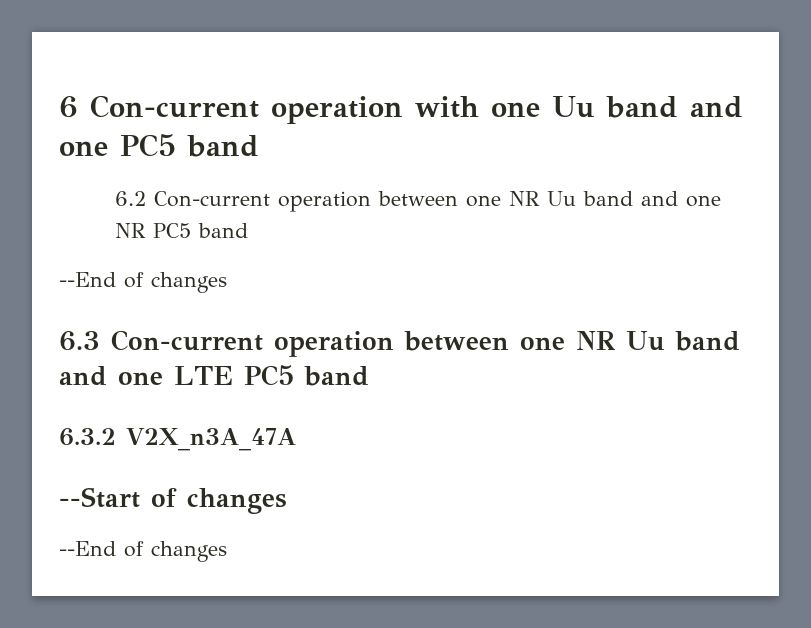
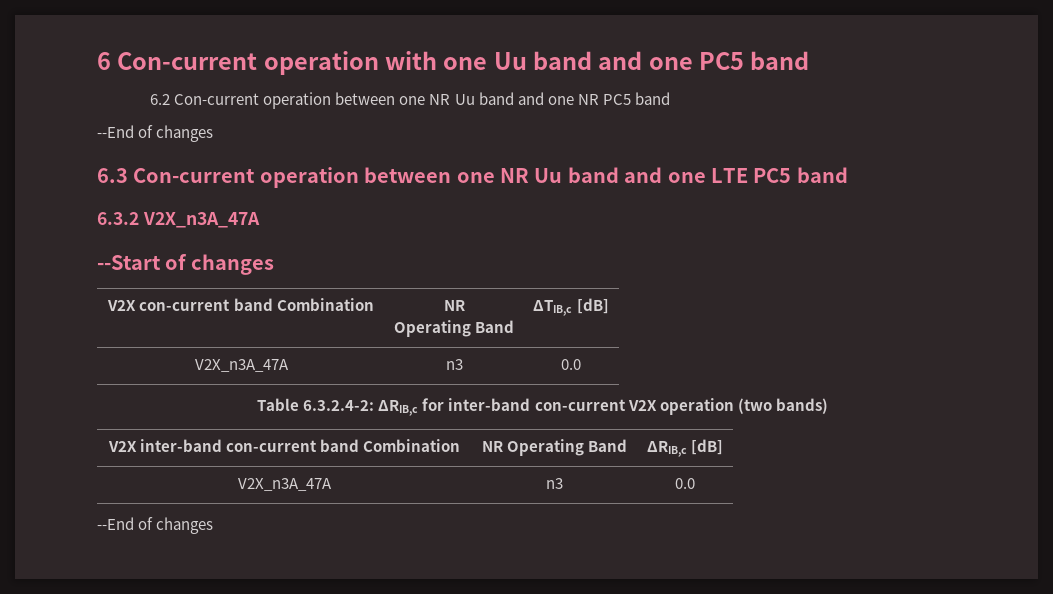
(287, 501) none -> [107,298,374,311] [443,300,465,311] [393,320,515,337] [533,298,609,316] [194,359,289,372] [445,359,463,370] [561,359,581,370] [257,398,828,416] [107,439,461,452] [481,439,628,456] [646,439,724,457] [238,478,332,491] [546,478,563,489] [675,478,695,489] // V2X con-current band Combination | NR // Operating Band | ΔTIB,c [dB] // V2X_n3A_47A | n3 | 0.0 // Table 6.3.2.4-2: ΔRIB,c for inter-band con-current V2X operation (two bands) // V2X inter-band con-current band Combination | NR Operating Band | ΔRIB,c [dB] // V2X_n3A_47A | n3 | 0.0

